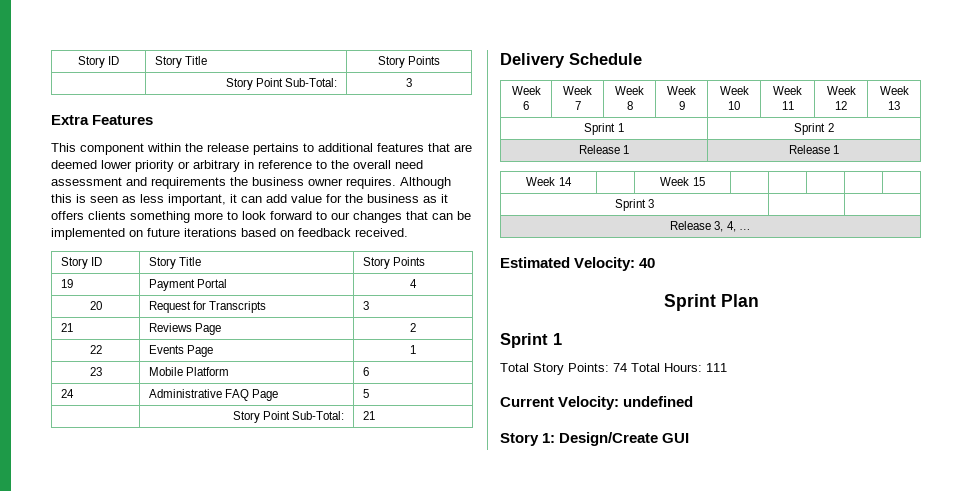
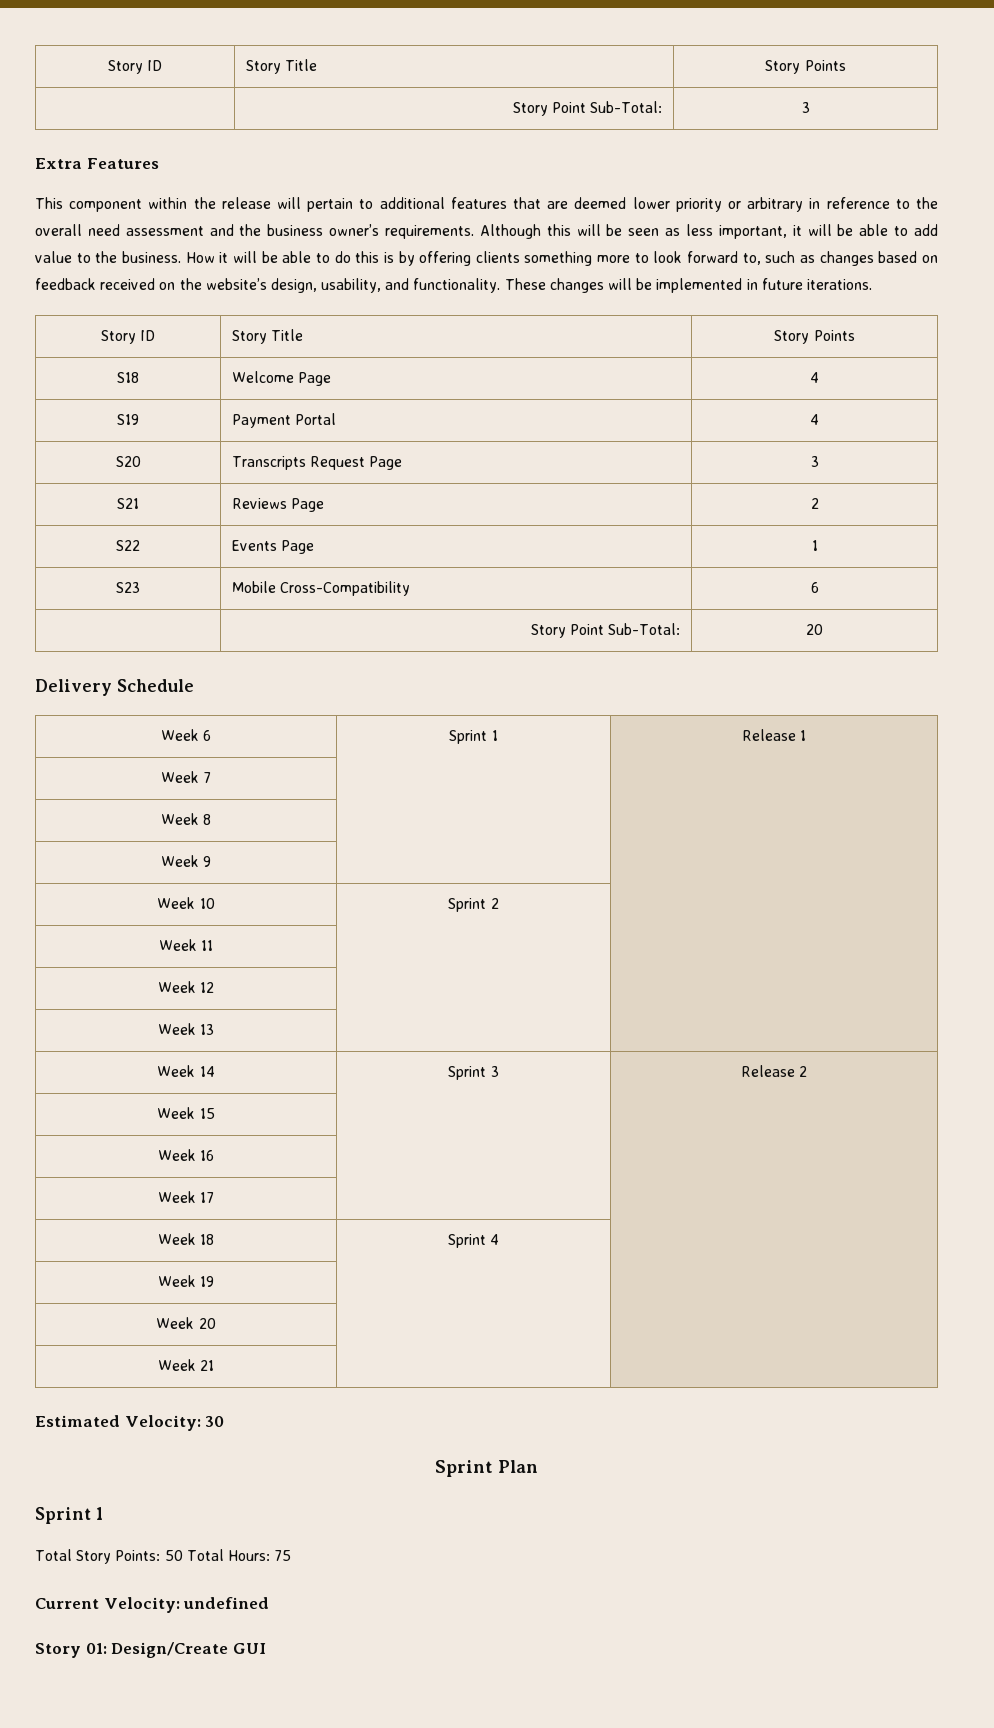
[253,143,299,155] pertains -> [276,197,354,212] will pertain
[151,177,451,189] [51,194,86,203] requirements the business owner requires. Although this is -> [239,224,623,239] the business owner’s requirements. Although this will be
[241,194,448,203] [51,211,84,220] can add value for the business as it offers -> [807,224,939,236] [35,251,472,266] will be able to add value to the business. How it will be able to do this is by offering
[316,211,471,223] [51,228,408,240] [60,257,102,269] [148,257,201,269] [362,257,425,269] [60,279,73,288] to our changes that can be implemented on future iterations based on feedback received. // Story ID | Story Title | Story Points // 19 -> [742,251,939,266] [35,278,872,293] [100,330,156,344] [231,329,304,344] [774,330,855,344] [117,372,139,383] [231,371,332,386] [810,372,819,383] [117,414,139,425] to, such as changes based on feedback received on the website’s design, usability, and functionality. These changes will be implemented in future iterations. // Story ID | Story Title | Story Points // S18 | Welcome Page | 4 // S19
[89,301,102,310] [148,301,266,313] [362,301,369,310] [60,323,73,332] 20 | Request for Transcripts | 3 // 21 -> [115,456,141,467] [231,456,403,470] [810,456,819,467] [117,498,139,509] S20 | Transcripts Request Page | 3 // S21
[89,345,102,354] 22 -> [116,540,140,551] S22
[89,367,102,376] 23 -> [116,582,140,593] S23
[185,367,229,376] [362,367,369,376] [60,389,74,398] [148,389,278,401] [362,389,369,398] [233,411,345,423] [362,411,375,420] Platform | 6 // 24 | Administrative FAQ Page | 5 // | Story Point Sub-Total: | 21 -> [280,581,411,596] [810,582,819,593] [530,623,681,638] [806,624,823,635] Cross-Compatibility | 6 // | Story Point Sub-Total: | 20
[563,86,592,95] [574,101,581,110] [615,86,644,95] [626,101,633,110] [667,86,696,95] [678,101,685,110] [719,86,749,95] [728,101,740,110] [773,86,802,95] [781,101,794,110] [826,86,856,95] [835,101,847,110] [879,86,909,95] [888,101,900,110] [584,123,624,135] [794,123,834,135] [578,145,630,154] [788,145,840,154] [526,177,572,186] [660,177,705,186] [614,199,655,211] [670,221,751,232] Week 7 | Week 8 | Week 9 | Week 10 | Week 11 | Week 12 | Week 13 // Sprint 1 | Sprint 2 // Release 1 | Release 1 // Week 14 | | Week 15 | | | | | // Sprint 3 | | // Release 3, 4, … -> [449,730,498,744] [741,729,807,741] [160,771,212,783] [160,813,212,825] [160,855,212,867] [157,897,215,909] [448,898,499,912] [158,939,214,951] [157,981,215,993] [157,1023,215,1035] [157,1065,215,1077] [448,1066,499,1080] [740,1065,808,1077] [157,1107,215,1119] [157,1149,215,1161] [157,1191,215,1203] [157,1233,215,1245] [447,1234,500,1248] [157,1275,215,1287] [156,1317,216,1329] [157,1359,215,1371] Sprint 1 | Release 1 // Week 7 | | // Week 8 | | // Week 9 | | // Week 10 | Sprint 2 | // Week 11 | | // Week 12 | | // Week 13 | | // Week 14 | Sprint 3 | Release 2 // Week 15 | | // Week 16 | | // Week 17 | | // Week 18 | Sprint 4 | // Week 19 | | // Week 20 | | // Week 21 | |
[639,258,656,268] 40 -> [205,1416,225,1427] 30
[613,363,627,372] 74 -> [164,1550,183,1561] 50
[706,363,727,372] 111 -> [274,1550,292,1561] 75
[542,433,556,443] 1: -> [85,1643,107,1654] 01:

